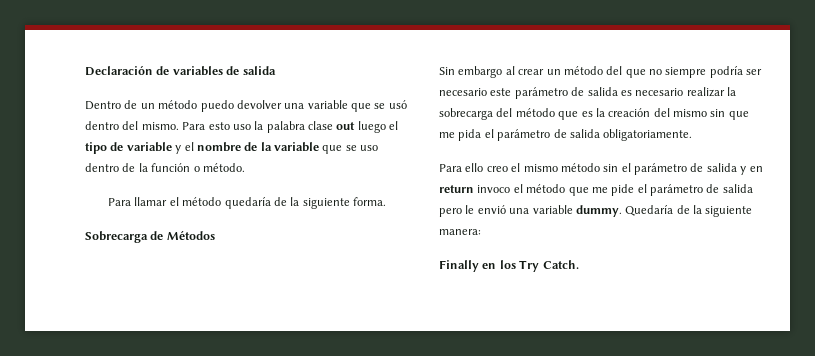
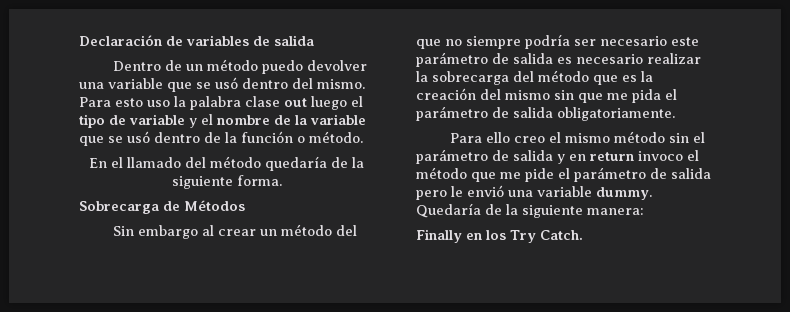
[360,145,379,151] uso -> [127,131,150,143] usó
[108,197,179,206] Para llamar el -> [89,157,206,168] En el llamado del

